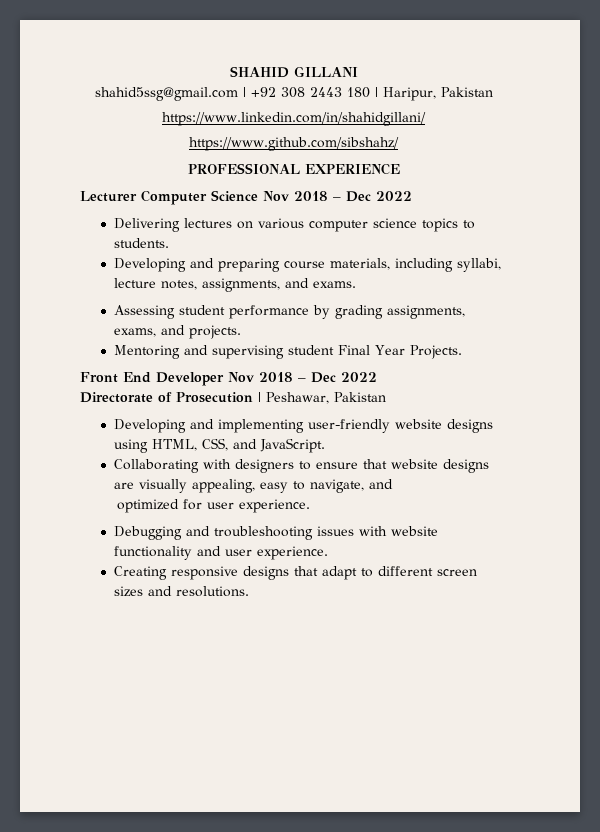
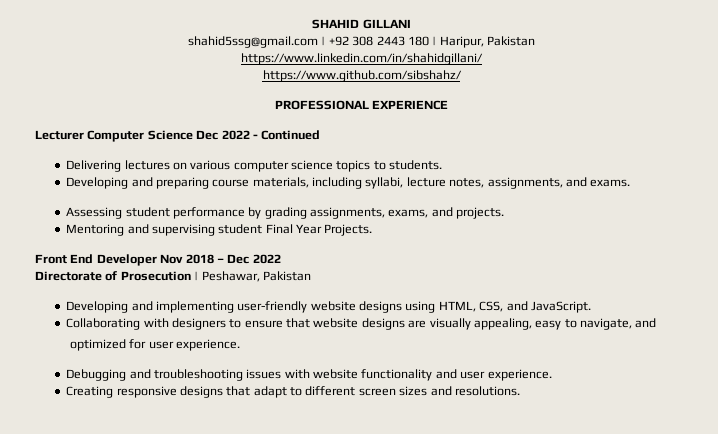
[263,191,412,202] Nov 2018 – Dec 2022 -> [196,130,321,140] Dec 2022 - Continued

